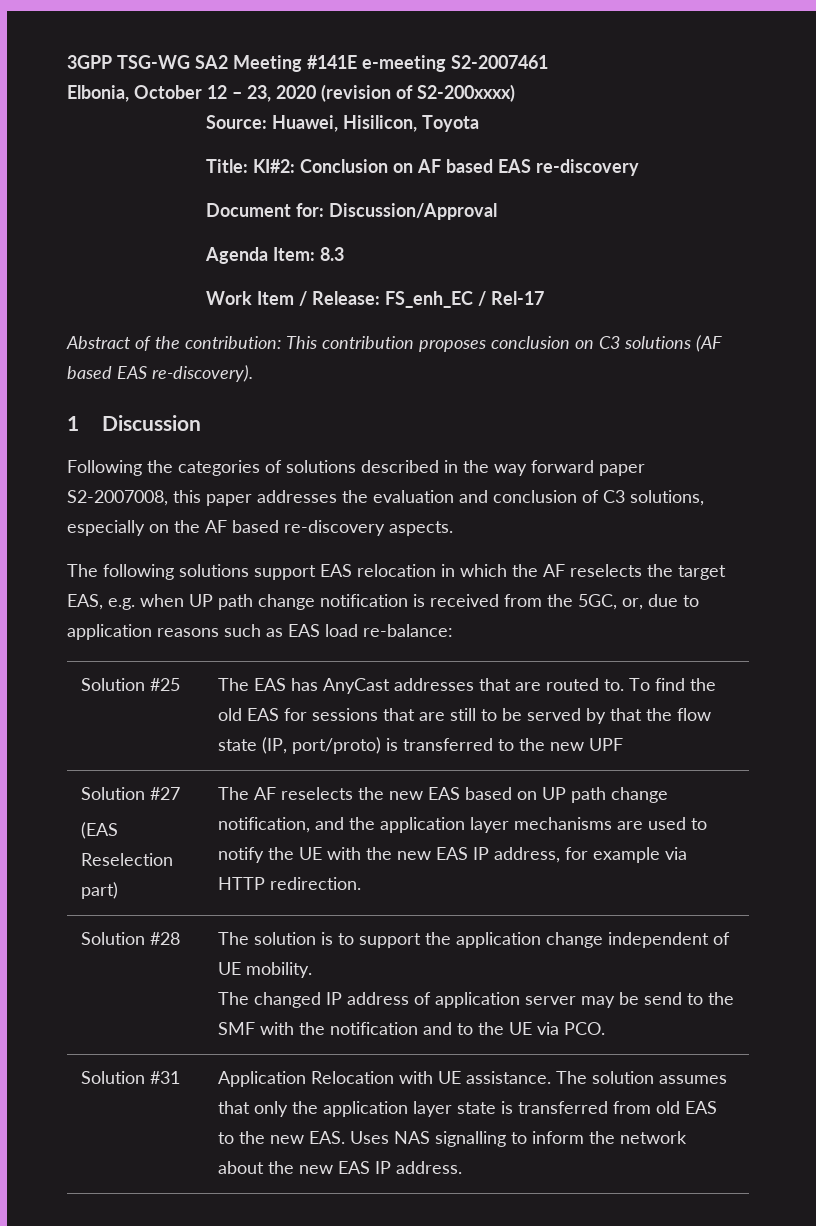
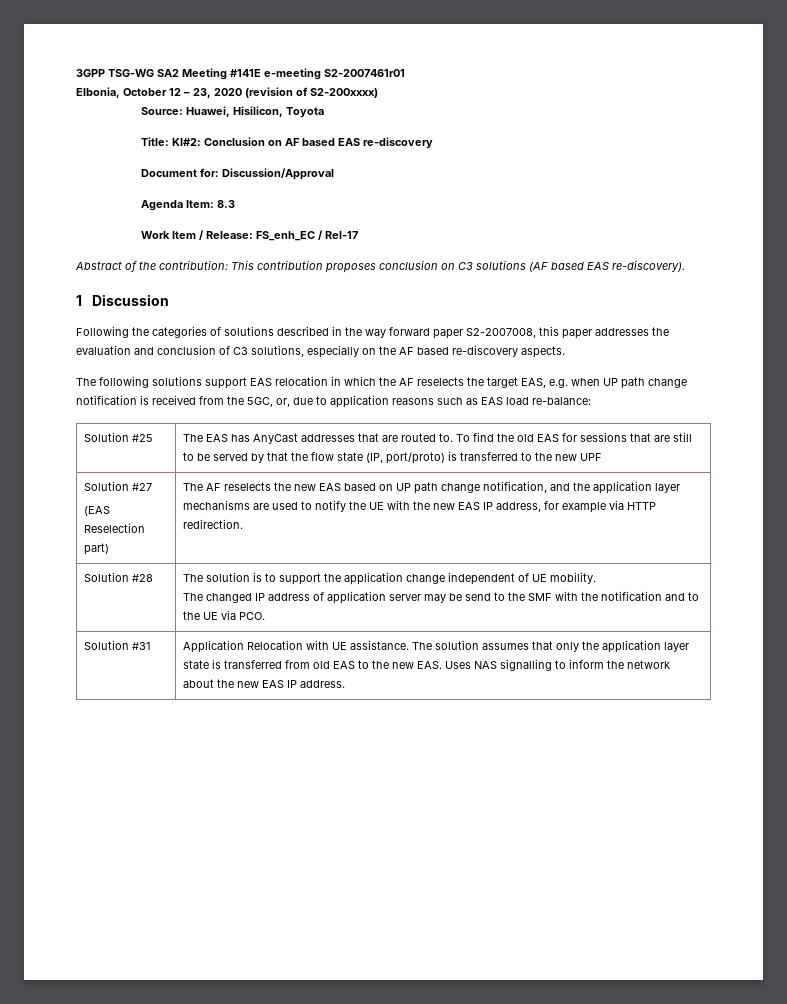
[451,55,548,69] S2-2007461 -> [324,69,405,77] S2-2007461r01

